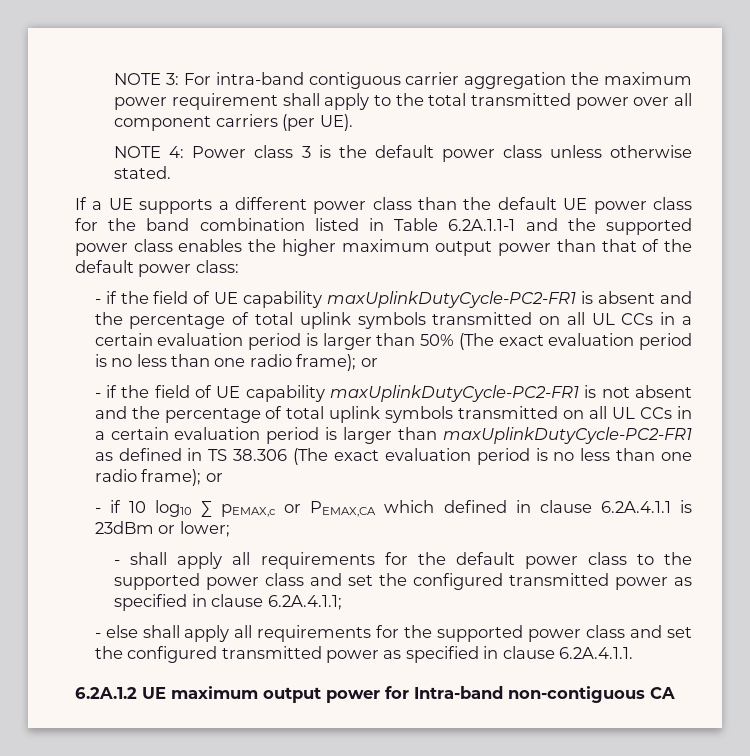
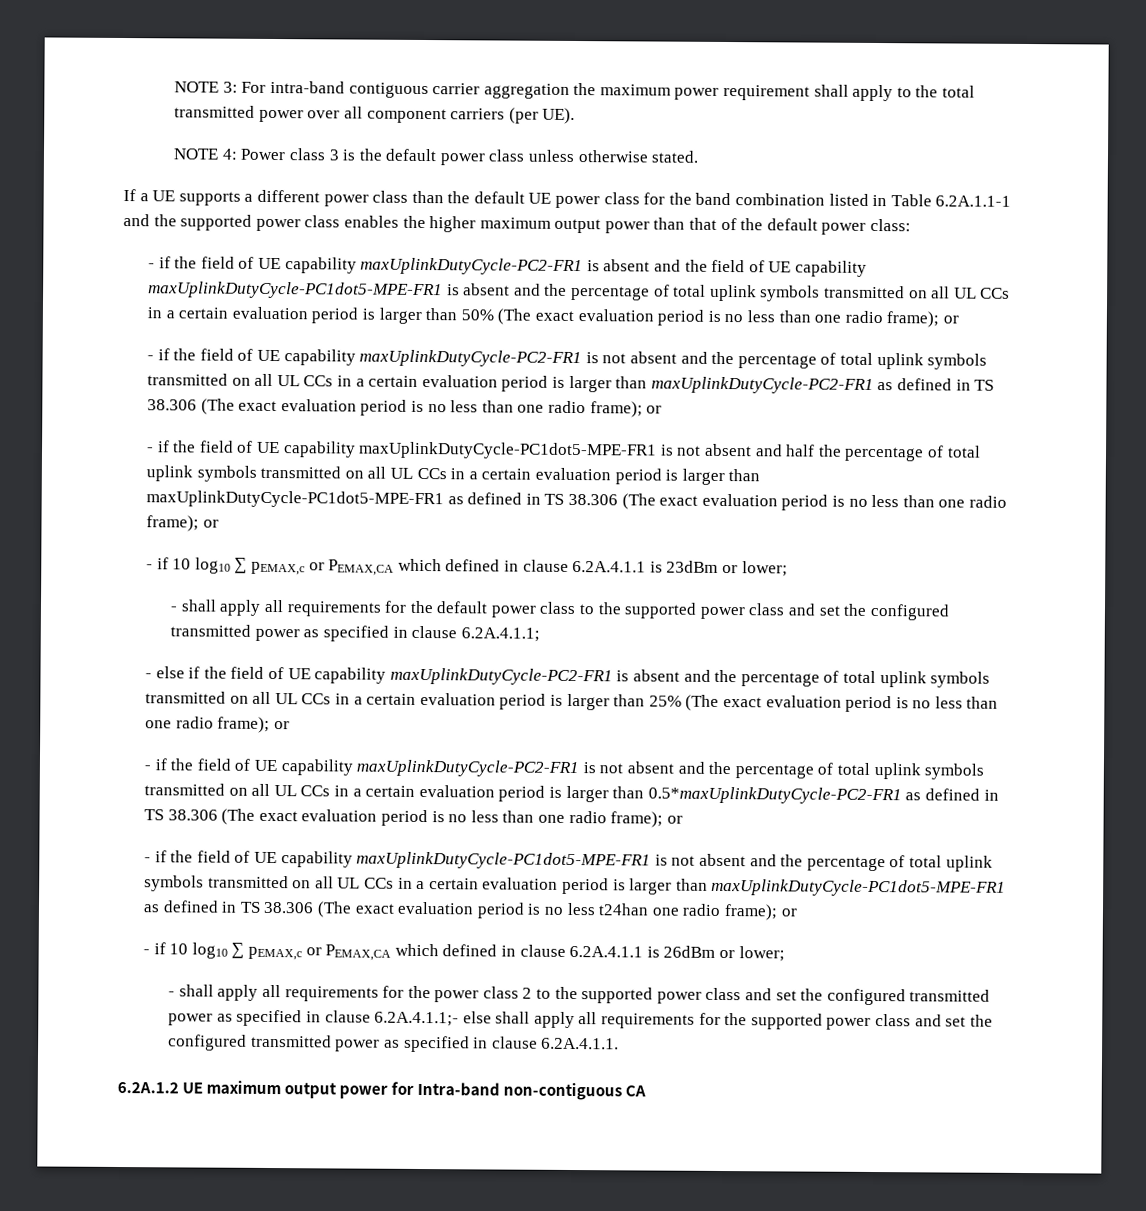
(123, 318) none -> [711,259,867,277] [148,281,568,300] field of UE capability maxUplinkDutyCycle-PC1dot5-MPE-FR1 is absent and the
(223, 477) none -> [147,440,981,462] [146,465,761,486] [146,490,1007,511] [146,515,219,532] // - if the field of UE capability maxUplinkDutyCycle-PC1dot5-MPE-FR1 is not absent and half the percentage of total uplink symbols transmitted on all UL CCs in a certain evaluation period is larger than maxUplinkDutyCycle-PC1dot5-MPE-FR1 as defined in TS 38.306 (The exact evaluation period is no less than one radio frame); or
(138, 631) none -> [188,666,991,688] [145,691,999,713] [145,716,290,733] [144,758,985,780] [144,783,999,805] [144,808,683,828] [144,850,993,872] [144,875,1007,897] [143,900,797,921] [143,942,785,962] [168,984,991,1006] [168,1009,492,1027] if the field of UE capability maxUplinkDutyCycle-PC2-FR1 is absent and the percentage of total uplink symbols transmitted on all UL CCs in a certain evaluation period is larger than 25% (The exact evaluation period is no less than one radio frame); or // - if the field of UE capability maxUplinkDutyCycle-PC2-FR1 is not absent and the percentage of total uplink symbols transmitted on all UL CCs in a certain evaluation period is larger than 0.5*maxUplinkDutyCycle-PC2-FR1 as defined in TS 38.306 (The exact evaluation period is no less than one radio frame); or // - if the field of UE capability maxUplinkDutyCycle-PC1dot5-MPE-FR1 is not absent and the percentage of total uplink symbols transmitted on all UL CCs in a certain evaluation period is larger than maxUplinkDutyCycle-PC1dot5-MPE-FR1 as defined in TS 38.306 (The exact evaluation period is no less t24han one radio frame); or // - if 10 log10 ∑ pEMAX,c or PEMAX,CA which defined in clause 6.2A.4.1.1 is 26dBm or lower; // - shall apply all requirements for the power class 2 to the supported power class and set the configured transmitted power as specified in clause 6.2A.4.1.1;- else

